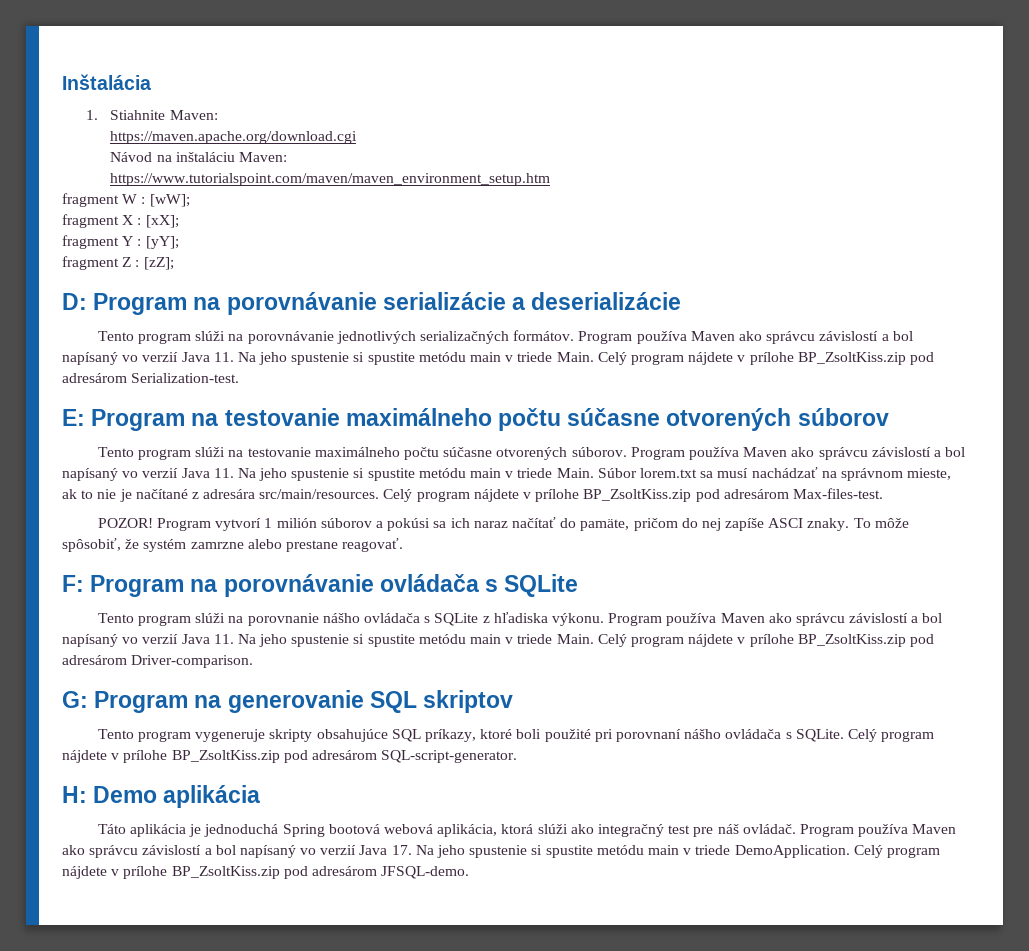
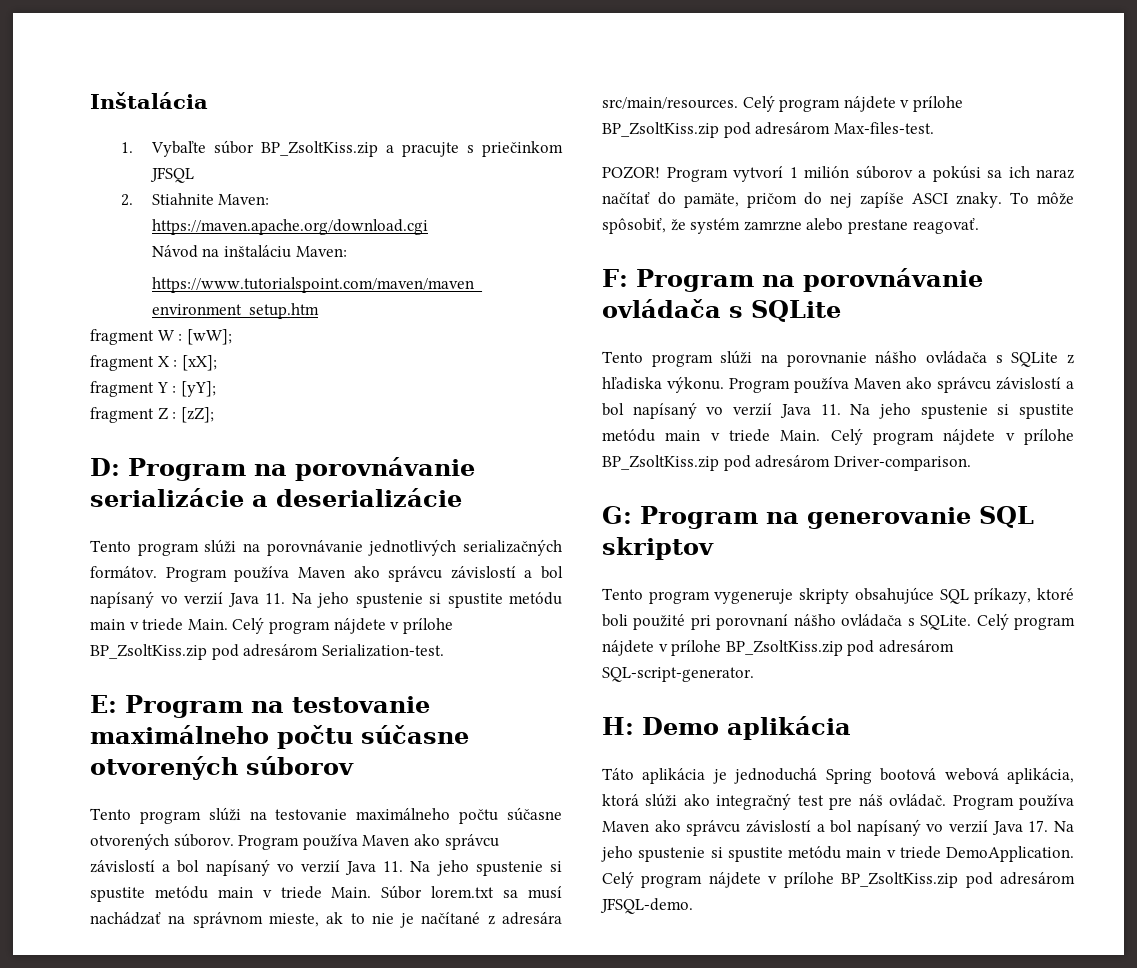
(99, 115) none -> [150,140,563,157] [149,167,194,183] [120,194,133,206] Vybaľte súbor BP_ZsoltKiss.zip a pracujte s priečinkom JFSQL // 2.

